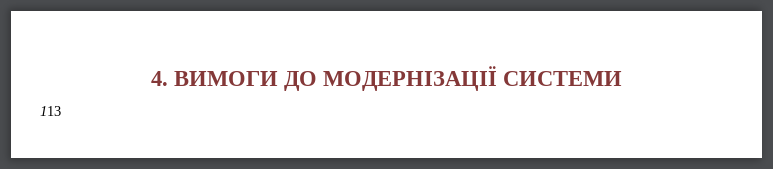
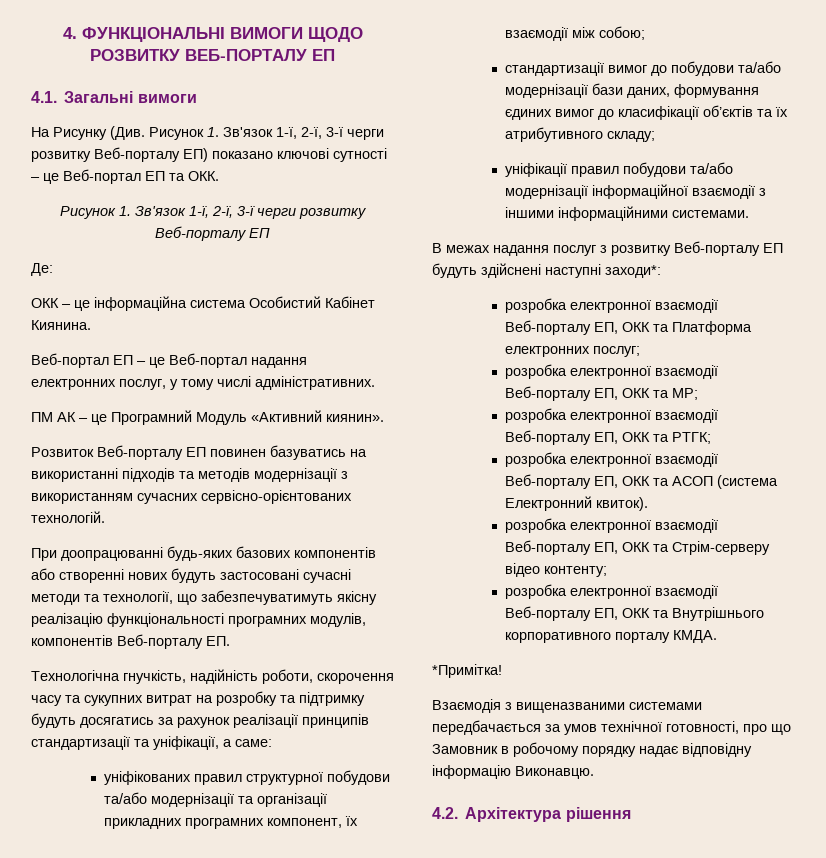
[173,66,623,91] [40,106,61,116] ВИМОГИ ДО МОДЕРНІЗАЦІЇ СИСТЕМИ // 113 -> [81,27,363,42] [90,49,335,61] [31,91,197,103] [31,126,384,140] [31,147,387,162] [31,169,219,184] [60,206,366,219] [155,226,270,241] [31,263,53,276] [31,296,375,311] [31,320,91,330] [31,353,307,368] [31,376,375,390] [31,410,384,425] [31,445,367,460] [31,468,348,482] [31,490,352,504] [31,511,105,523] [31,546,376,561] [31,568,351,583] [31,590,377,605] [31,613,366,627] [31,634,230,649] [31,669,394,684] [31,691,365,706] [31,713,369,728] [31,736,272,750] [104,770,391,785] [104,792,328,807] [104,816,359,829] [505,26,646,41] [505,61,782,76] [505,83,760,98] [505,105,789,120] [505,127,656,142] [505,162,734,177] [505,184,767,199] [505,206,750,221] [432,241,783,256] [432,263,661,278] [505,298,719,313] [505,320,753,335] [505,346,641,357] [505,364,719,379] [505,386,699,401] [505,408,719,423] [505,430,712,445] [505,452,719,467] [505,474,779,489] [505,496,649,511] [505,518,719,533] [505,540,771,555] [505,563,608,577] [505,584,719,599] [505,606,765,621] [505,630,718,643] [432,664,502,678] [432,699,702,713] [432,720,791,735] [432,742,752,757] [432,765,594,779] [432,807,631,822] ФУНКЦІОНАЛЬНІ ВИМОГИ ЩОДО РОЗВИТКУ ВЕБ-ПОРТАЛУ ЕП // 4.1. Загальні вимоги // На Рисунку (Див. Рисунок 1. Зв'язок 1-ї, 2-ї, 3-ї черги розвитку Веб-порталу ЕП) показано ключові сутності – це Веб-портал ЕП та ОКК. // Рисунок 1. Зв'язок 1-ї, 2-ї, 3-ї черги розвитку Веб-порталу ЕП // Де: // ОКК – це інформаційна система Особистий Кабінет Киянина. // Веб-портал ЕП – це Веб-портал надання електронних послуг, у тому числі адміністративних. // ПМ АК – це Програмний Модуль «Активний киянин». // Розвиток Веб-порталу ЕП повинен базуватись на використанні підходів та методів модернізації з використанням сучасних сервісно-орієнтованих технологій. // При доопрацюванні будь-яких базових компонентів або створенні нових будуть застосовані сучасні методи та технології, що забезпечуватимуть якісну реалізацію функціональності програмних модулів, компонентів Веб-порталу ЕП. // Технологічна гнучкість, надійність роботи, скорочення часу та сукупних витрат на розробку та підтримку будуть досягатись за рахунок реалізації принципів стандартизації та уніфікації, а саме: // уніфікованих правил структурної побудови та/або модернізації та організації прикладних програмних компонент, їх взаємодії між собою; // стандартизації вимог до побудови та/або модернізації бази даних, формування єдиних вимог до класифікації об’єктів та їх атрибутивного складу; // уніфікації правил побудови та/або модернізації інформаційної взаємодії з іншими інформаційними системами. // В межах надання послуг з розвитку Веб-порталу ЕП будуть здійснені наступні заходи*: // розробка електронної взаємодії Веб-порталу ЕП, ОКК та Платформа електронних послуг; // розробка електронної взаємодії Веб-порталу ЕП, ОКК та МР; // розробка електронної взаємодії Веб-порталу ЕП, ОКК та РТГК; // розробка електронної взаємодії Веб-порталу ЕП, ОКК та АСОП (система Електронний квиток). // розробка електронної взаємодії Веб-порталу ЕП, ОКК та Стрім-серверу відео контенту; // розробка електронної взаємодії Веб-порталу ЕП, ОКК та Внутрішнього корпоративного порталу КМДА. // *Примітка! // Взаємодія з вищеназваними системами передбачається за умов технічної готовності, про що Замовник в робочому порядку надає відповідну інформацію Виконавцю. // 4.2. Архітектура рішення

